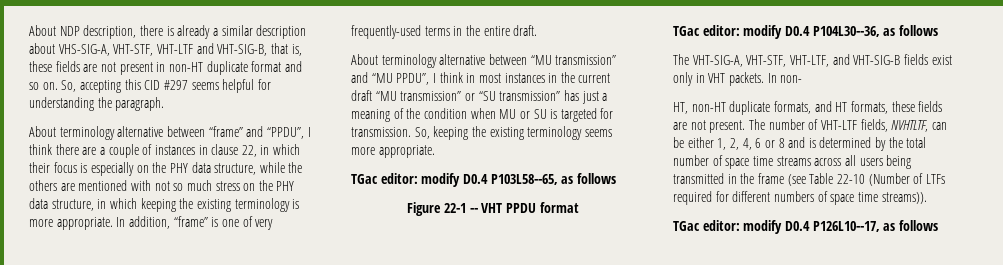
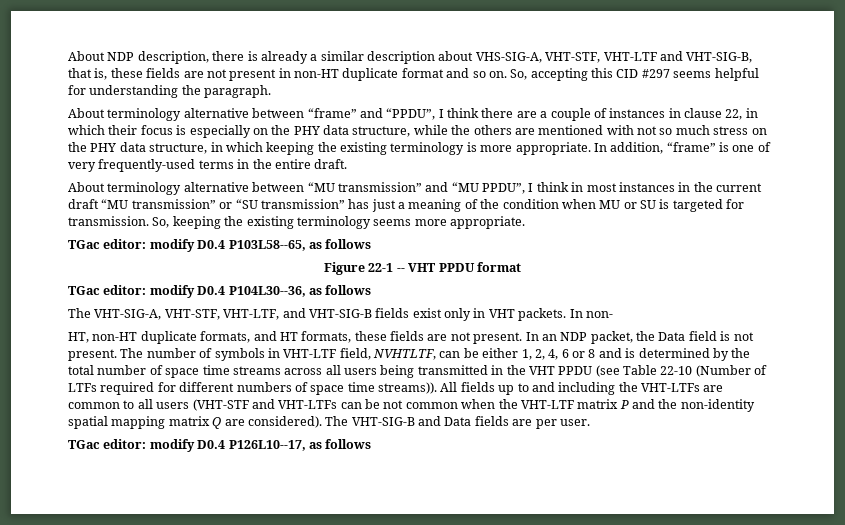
[748,119,888,132] The number of VHT-LTF fields, -> [525,331,754,344] [68,348,371,361] In an NDP packet, the Data field is not present. The number of symbols in VHT-LTF field,
[757,173,784,184] frame -> [528,366,593,375] VHT PPDU
(927, 198) none -> [440,382,724,395] [68,399,755,412] [68,416,590,429] All fields up to and including the VHT-LTFs are common to all users (VHT-STF and VHT-LTFs can be not common when the VHT-LTF matrix P and the non-identity spatial mapping matrix Q are considered). The VHT-SIG-B and Data fields are per user.

